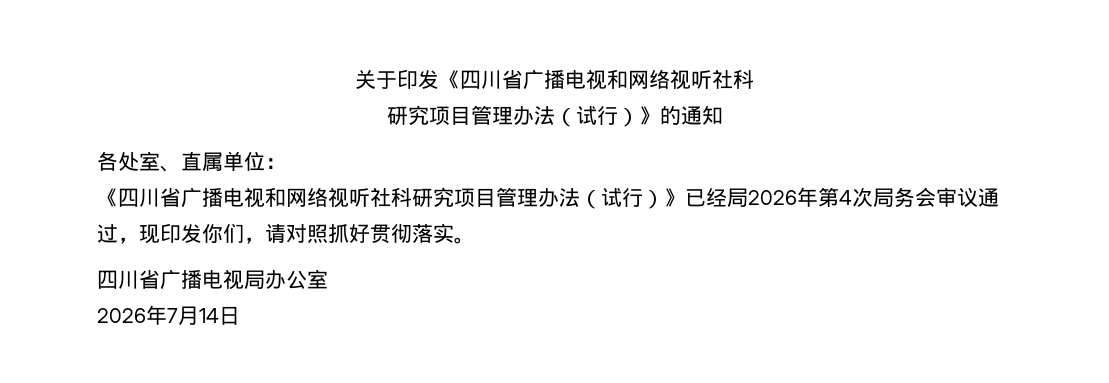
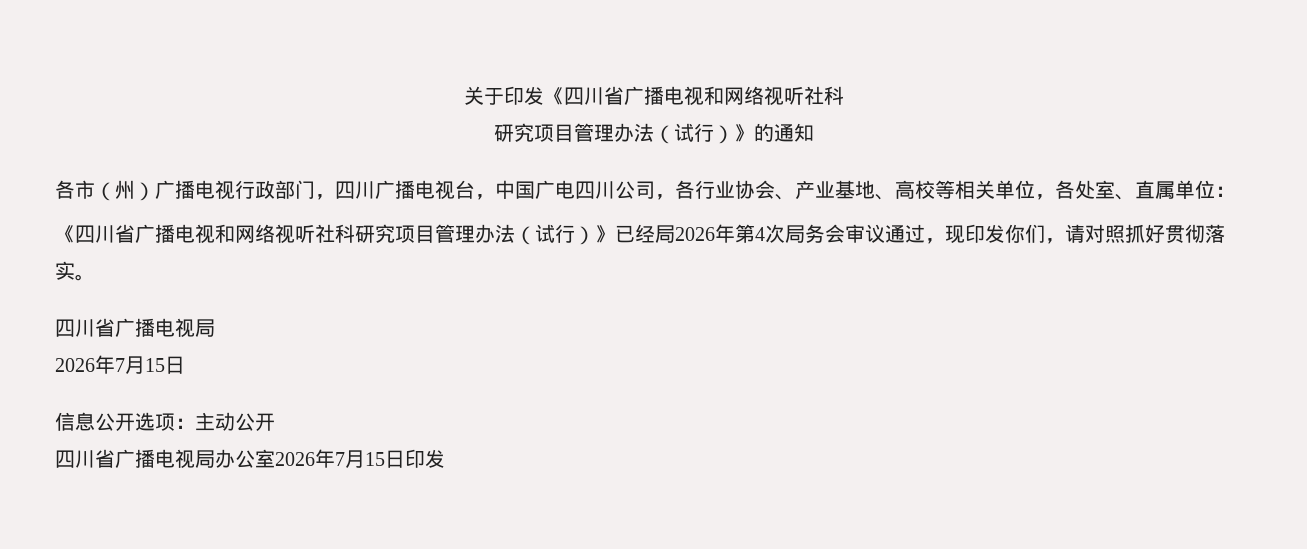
(118, 161) none -> [75,180,1075,201] 市（州）广播电视行政部门，四川广播电视台，中国广电四川公司，各行业协会、产业基地、高校等相关单位，各
[265,269,328,289] [97,305,240,325] 办公室 // 2026年7月14日 -> [55,355,185,374] [55,412,275,431] [55,449,445,469] // 2026年7月15日 // 信息公开选项：主动公开 // 四川省广播电视局办公室2026年7月15日印发

